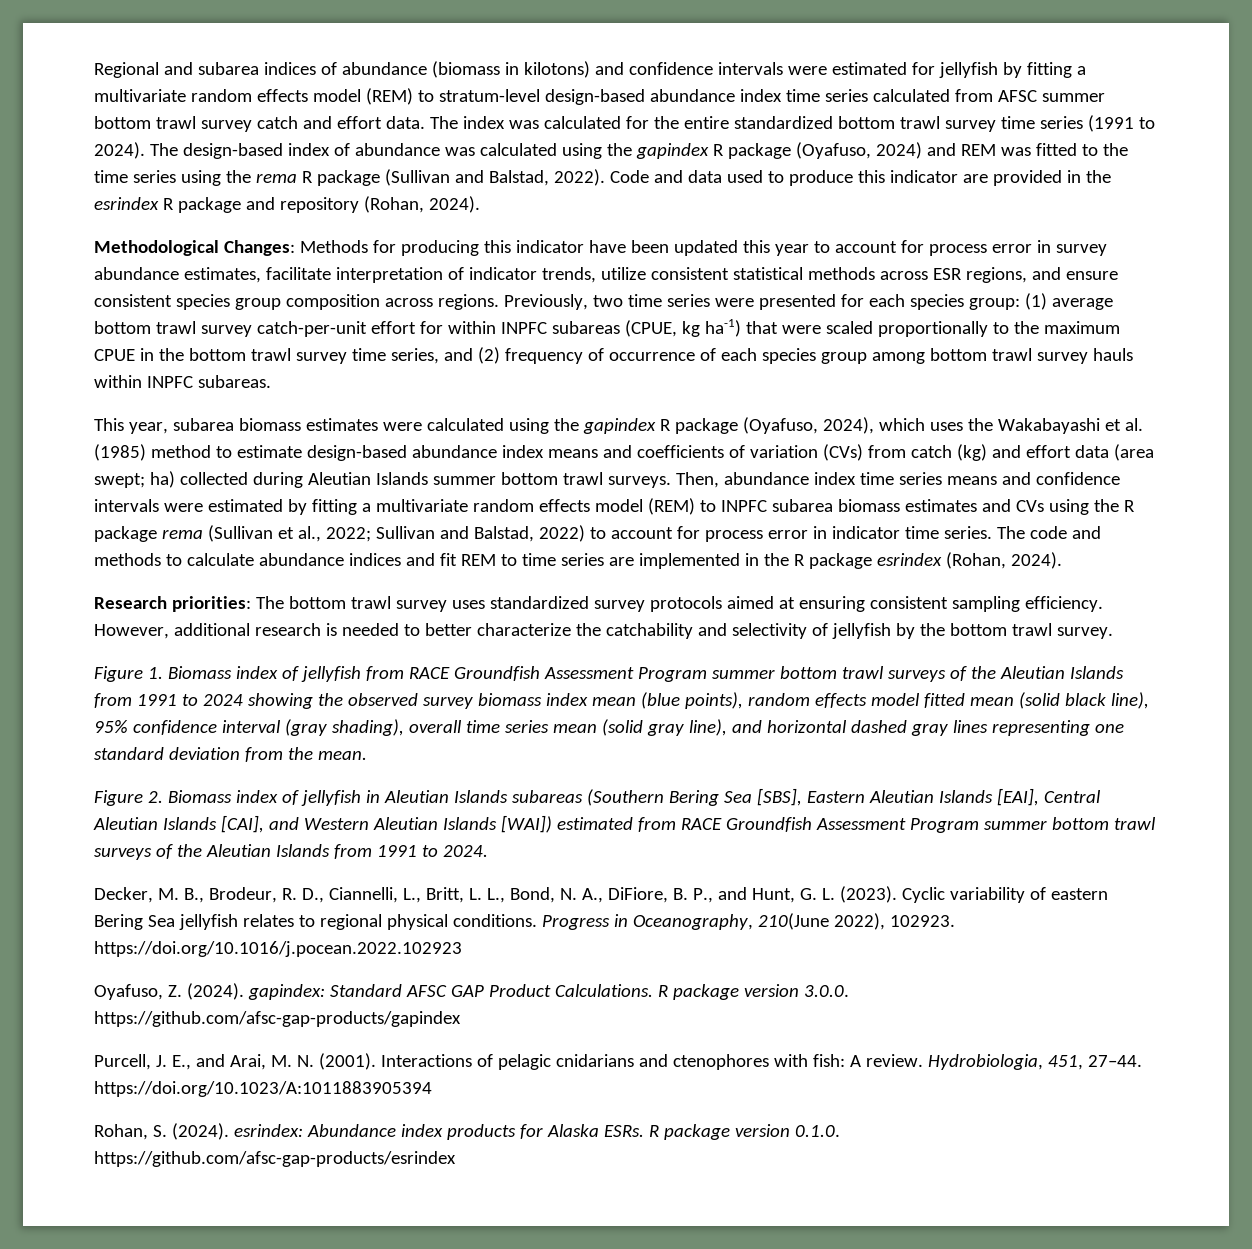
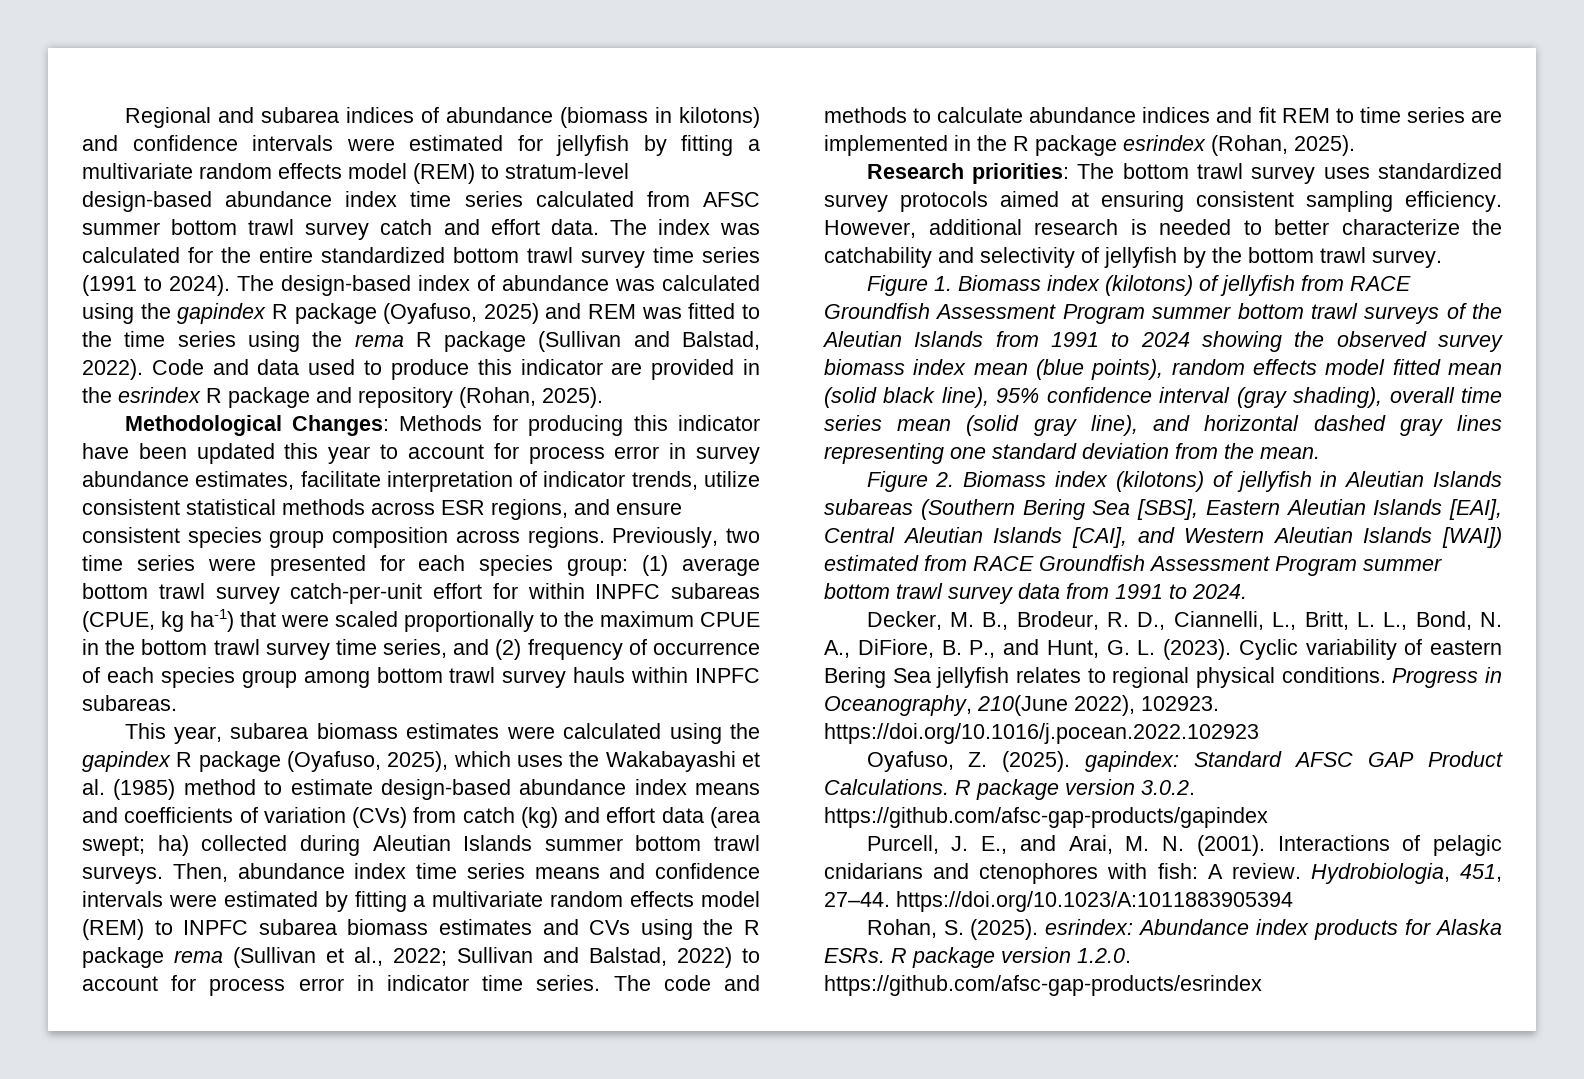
[875,142,922,159] 2024) -> [483,303,539,324] 2025)
[428,196,480,213] 2024). -> [542,387,603,408] 2025).
[822,417,874,434] 2024), -> [387,751,449,772] 2025),
[1010,552,1062,569] 2024). -> [1294,135,1355,156] 2025).
(278, 672) none -> [1104,275,1193,296] (kilotons)
(278, 796) none -> [1115,471,1204,492] (kilotons)
[94,844,330,860] surveys of the Aleutian Islands -> [948,583,1060,604] survey data
[186,983,244,1000] (2024). -> [1002,751,1071,772] (2025).
[803,985,849,997] 3.0.0. -> [1141,780,1195,795] 3.0.2.
[171,1123,229,1140] (2024). -> [970,919,1039,940] (2025).
[794,1125,840,1137] 0.1.0. -> [1077,948,1131,963] 1.2.0.

